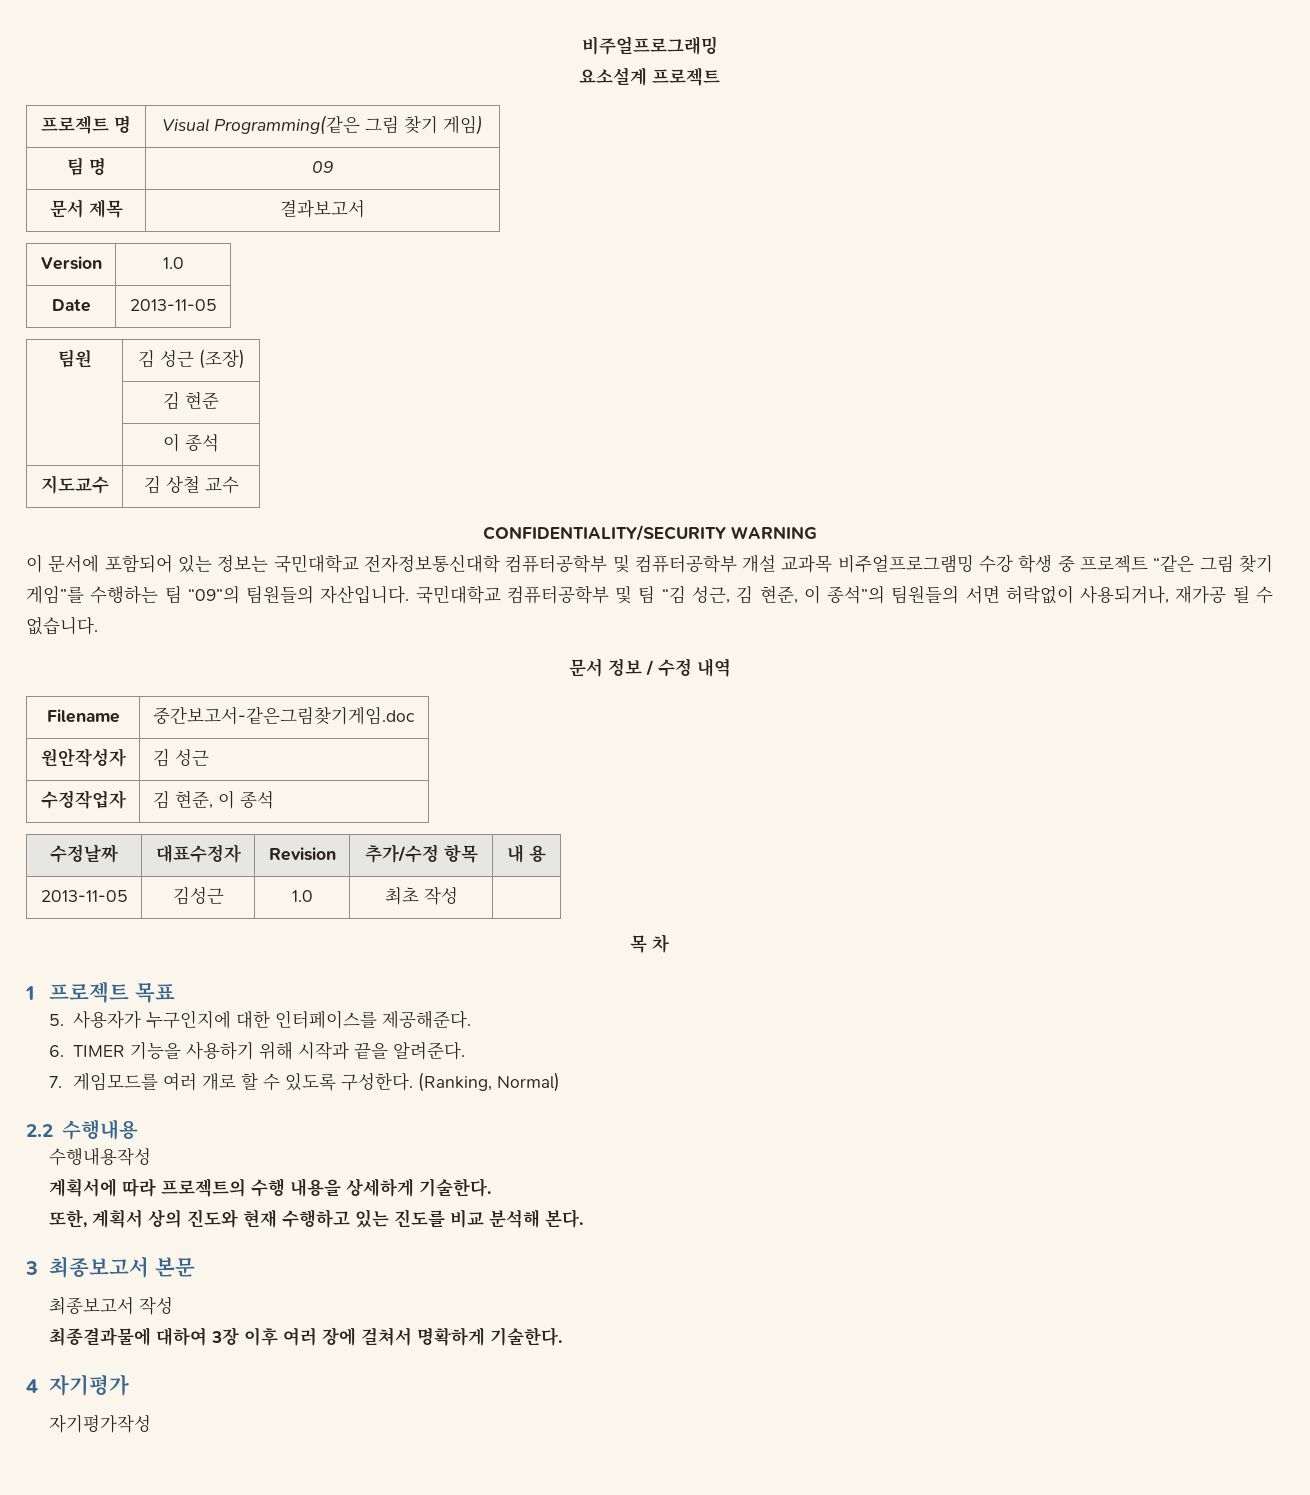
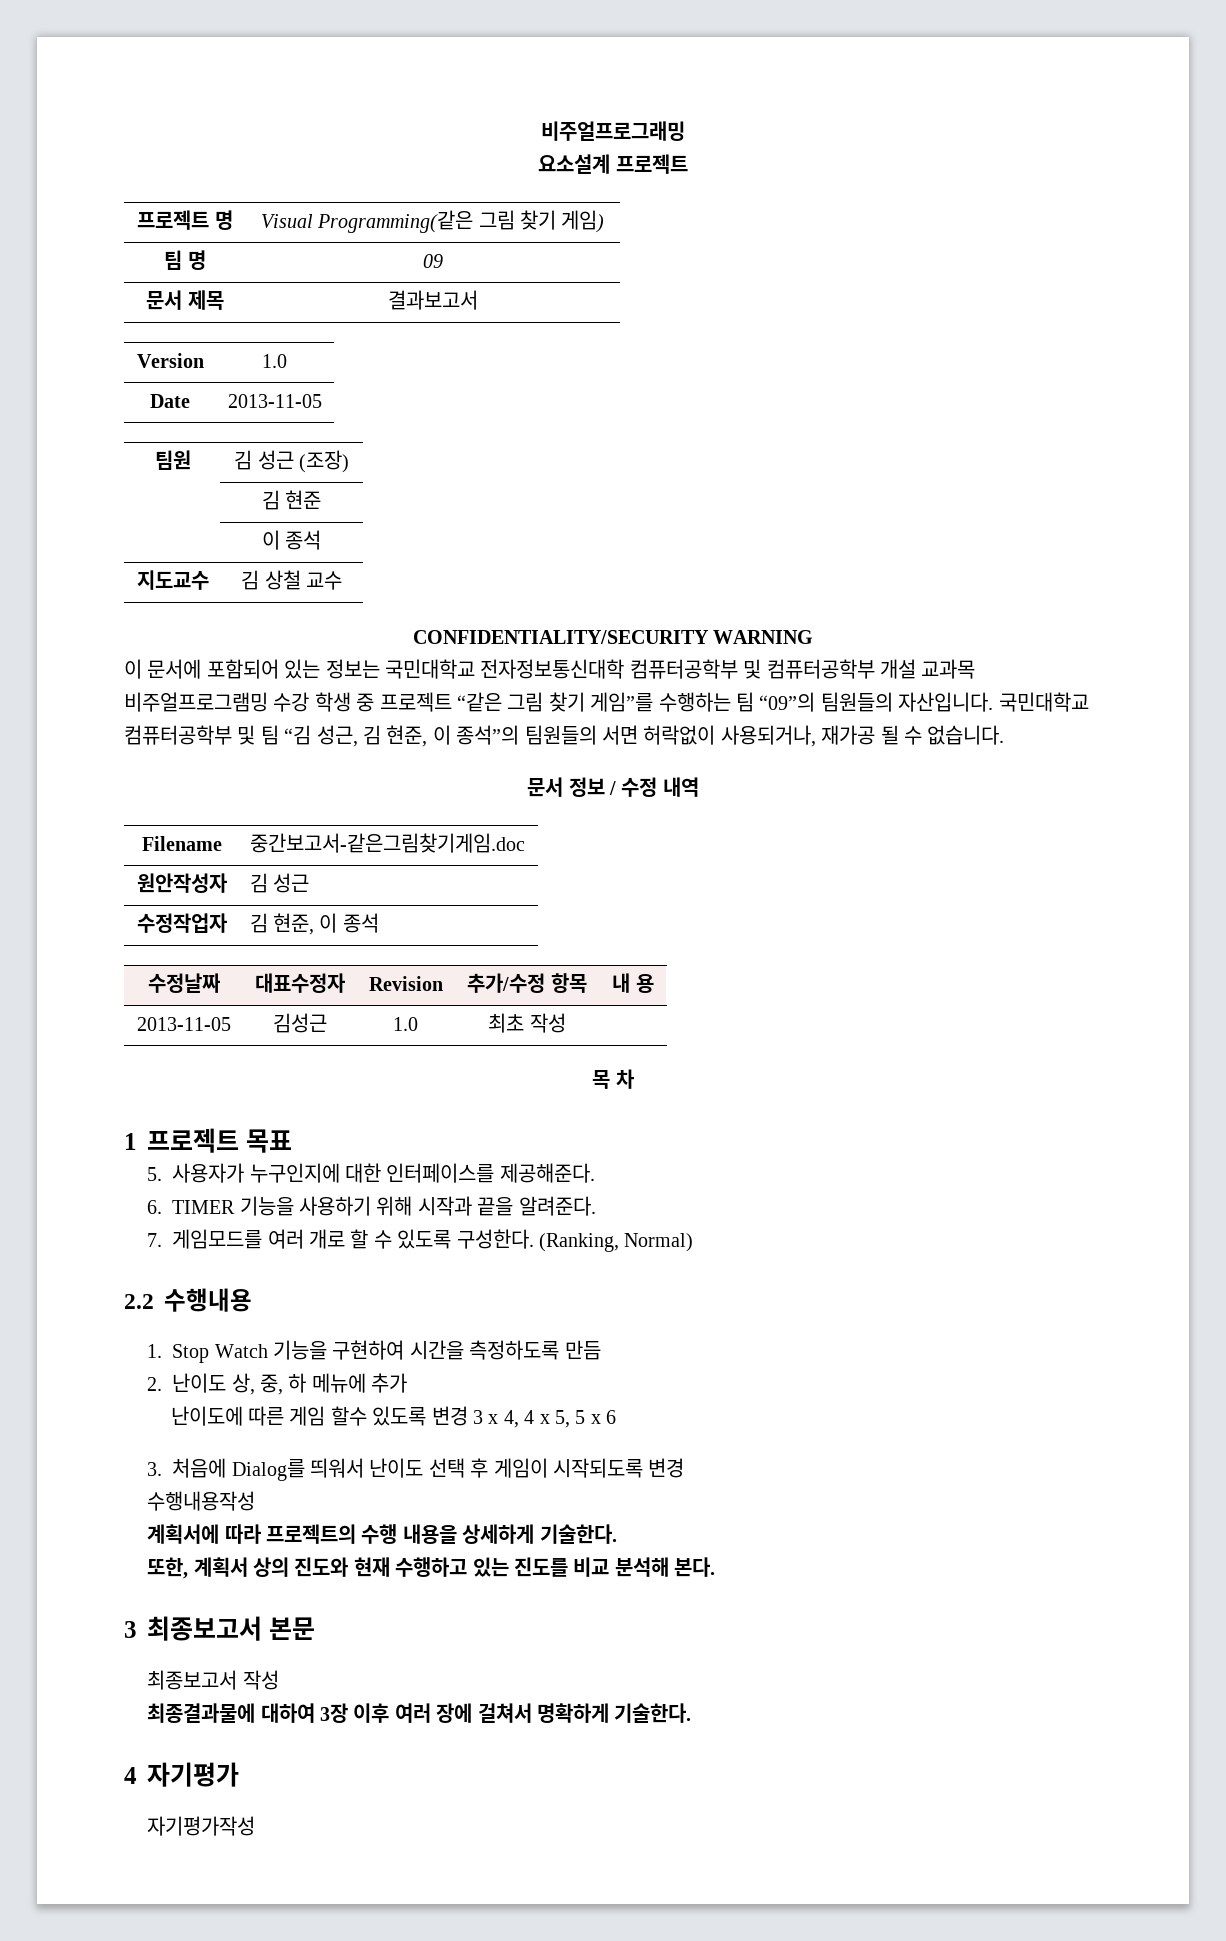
(138, 1129) none -> [147,1340,601,1363] [147,1373,408,1395] [170,1406,617,1428] [147,1458,685,1481] // 1. Stop Watch 기능을 구현하여 시간을 측정하도록 만듬 // 2. 난이도 상, 중, 하 메뉴에 추가 // 난이도에 따른 게임 할수 있도록 변경 3 x 4, 4 x 5, 5 x 6 // 3. 처음에 Dialog를 띄워서 난이도 선택 후 게임이 시작되도록 변경

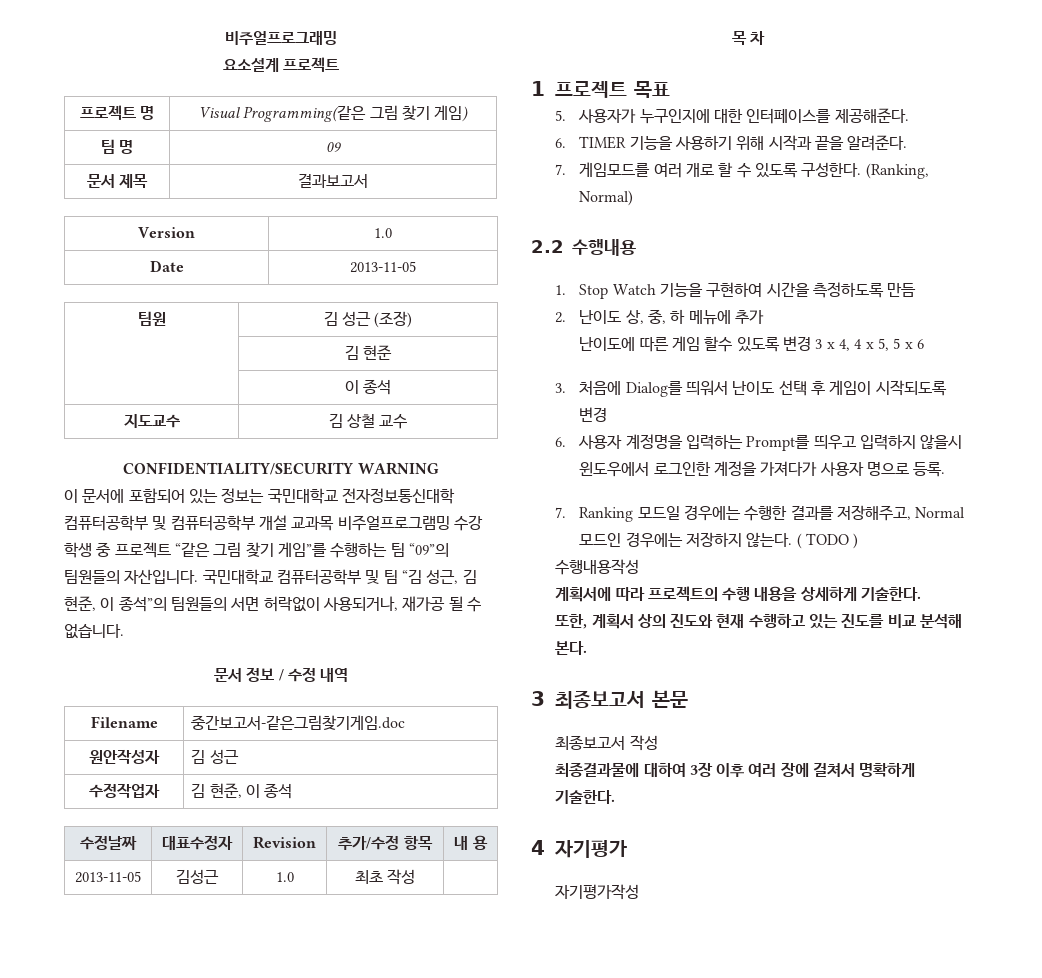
(685, 1468) none -> [555,434,963,451] [579,461,946,477] [555,505,966,522] [579,532,859,549] // 6. 사용자 계정명을 입력하는 Prompt를 띄우고 입력하지 않을시 윈도우에서 로그인한 계정을 가져다가 사용자 명으로 등록. // 7. Ranking 모드일 경우에는 수행한 결과를 저장해주고, Normal 모드인 경우에는 저장하지 않는다. ( TODO )

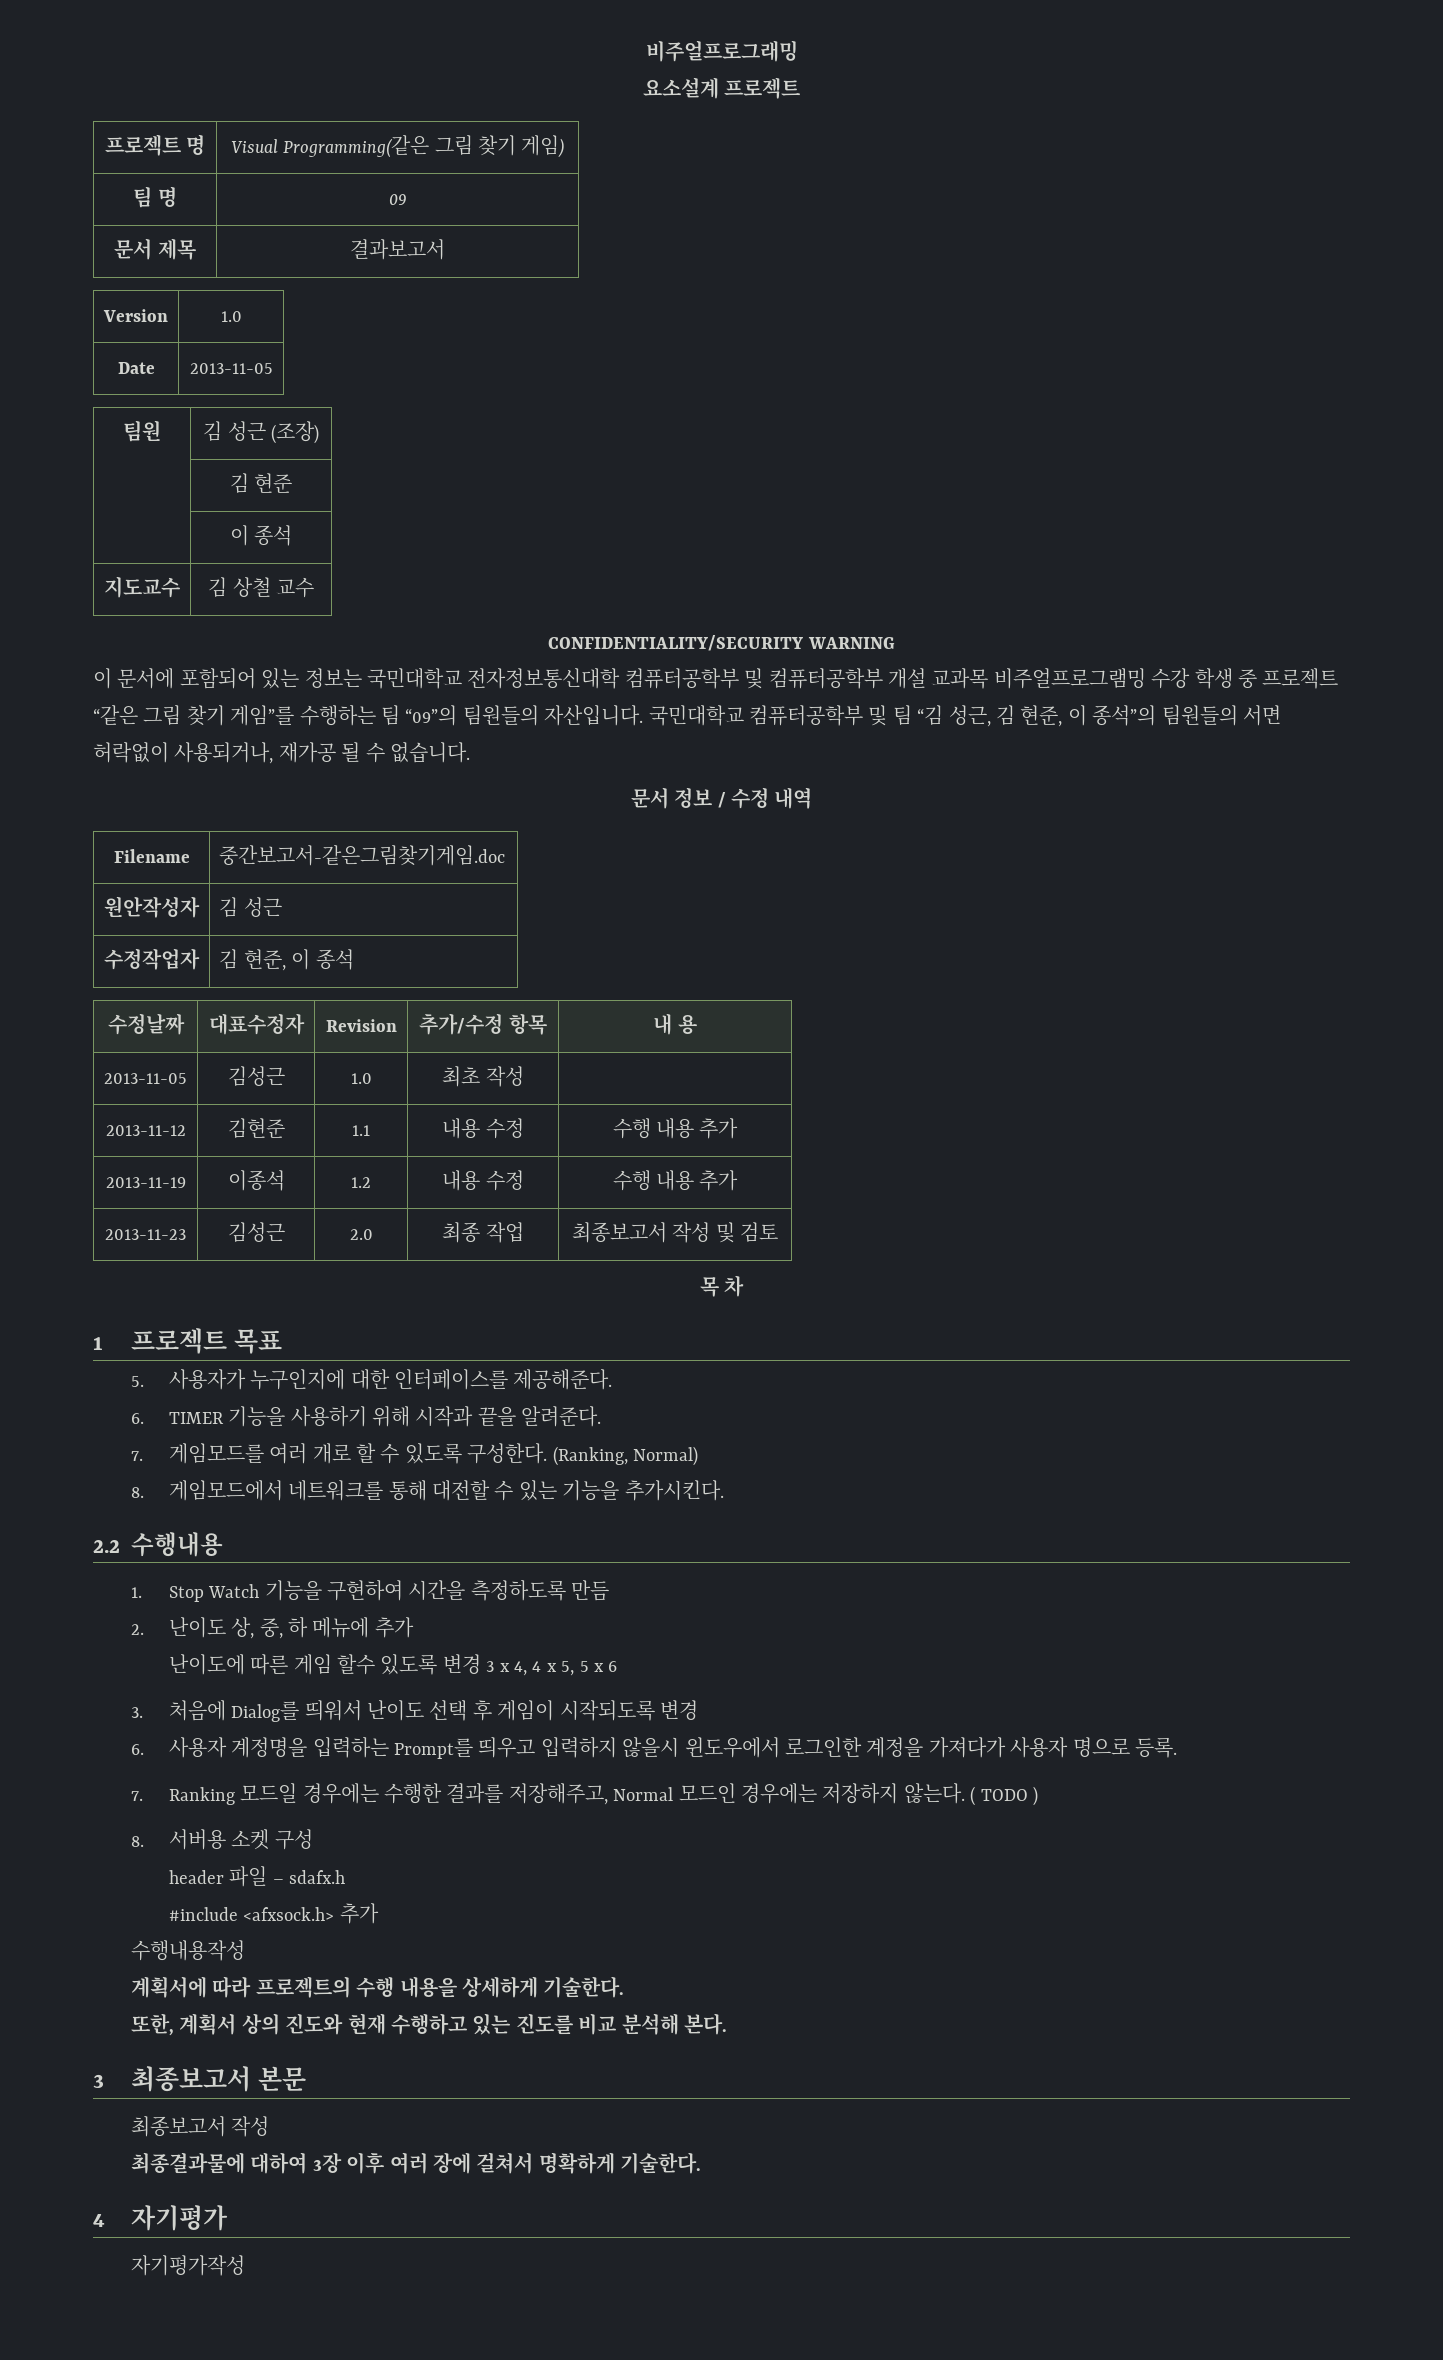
(416, 877) none -> [105,1125,186,1136] [227,1118,285,1138] [352,1125,370,1136] [442,1118,524,1139] [612,1118,739,1139] [105,1177,186,1188] [227,1170,285,1191] [351,1177,371,1188] [442,1170,524,1191] [612,1170,739,1191] [105,1229,186,1240] [227,1222,285,1242] [349,1229,373,1240] [442,1222,524,1243] [571,1222,779,1243] // 2013-11-12 | 김현준 | 1.1 | 내용 수정 | 수행 내용 추가 // 2013-11-19 | 이종석 | 1.2 | 내용 수정 | 수행 내용 추가 // 2013-11-23 | 김성근 | 2.0 | 최종 작업 | 최종보고서 작성 및 검토
(634, 198) none -> [130,1480,724,1501] // 8. 게임모드에서 네트워크를 통해 대전할 수 있는 기능을 추가시킨다.
(859, 541) none -> [130,1829,313,1850] [168,1866,346,1887] [168,1903,379,1924] // 8. 서버용 소켓 구성 // header 파일 – sdafx.h // #include <afxsock.h> 추가

